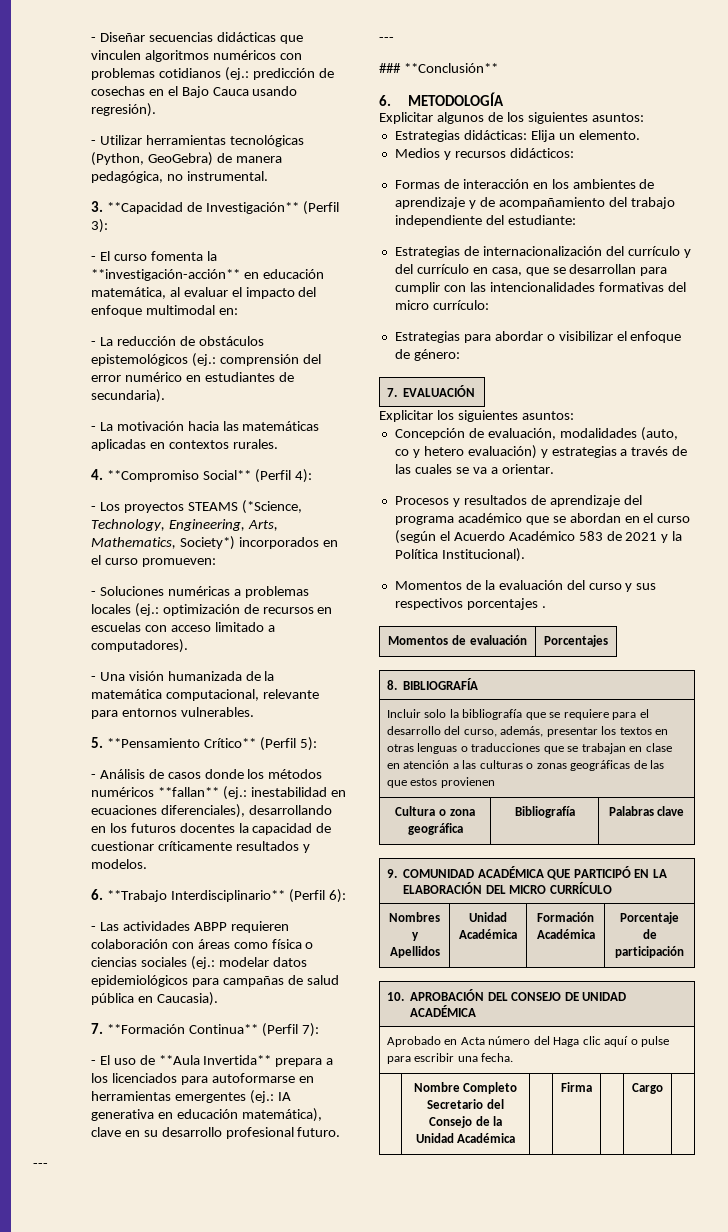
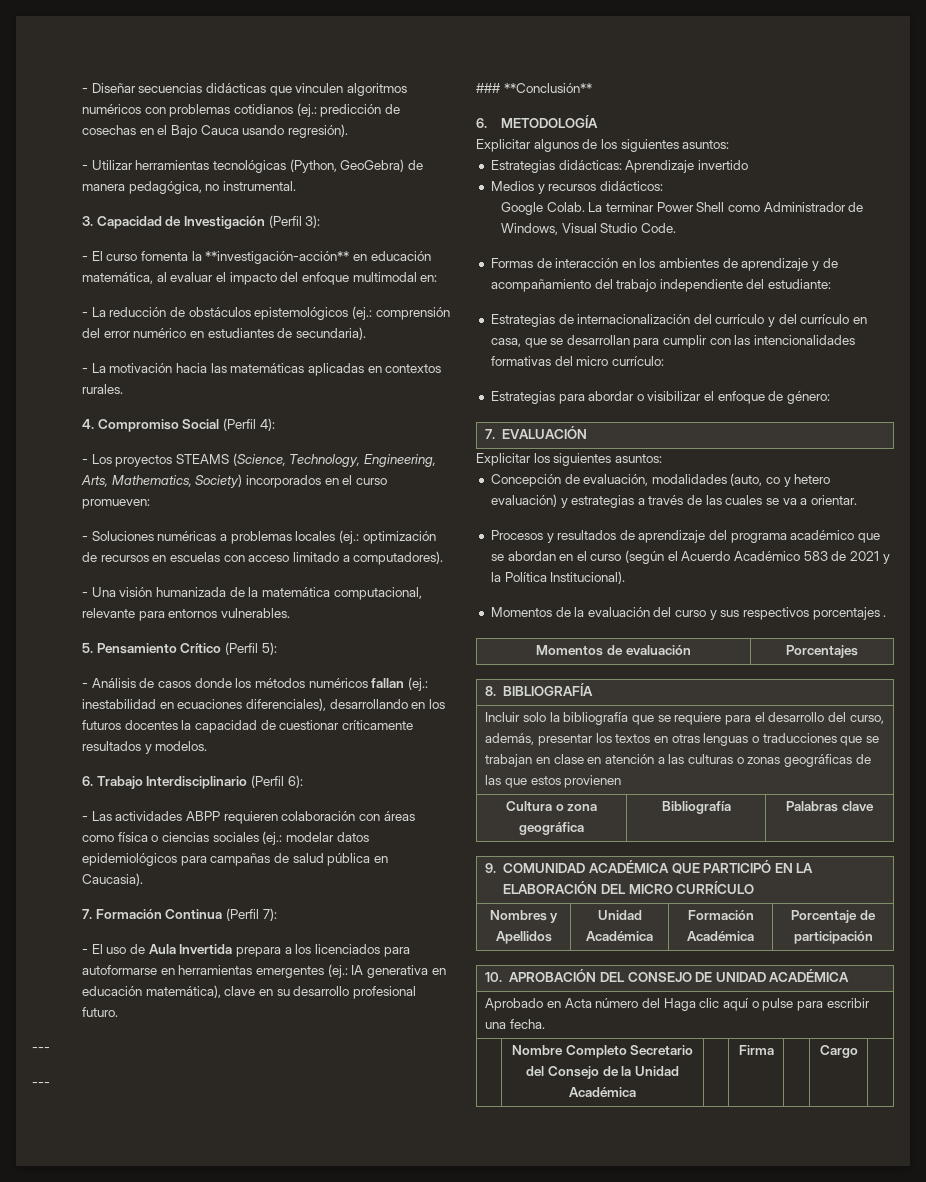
[106,202,299,214] **Capacidad de Investigación** -> [96,216,266,229] Capacidad de Investigación
[106,470,251,482] **Compromiso Social** -> [97,419,220,432] Compromiso Social
[241,500,302,514] (*Science, -> [232,453,286,466] (Science,
[179,536,235,550] Society*) -> [195,474,243,488] Society)
[106,738,256,748] **Pensamiento Crítico** -> [96,643,222,654] Pensamiento Crítico
[157,787,219,797] **fallan** -> [371,678,405,688] fallan
[106,890,285,902] **Trabajo Interdisciplinario** -> [96,776,248,789] Trabajo Interdisciplinario
[106,1024,258,1034] **Formación Continua** -> [95,909,223,919] Formación Continua
[158,1055,272,1065] **Aula Invertida** -> [148,944,233,954] Aula Invertida
[530,130,640,142] Elija un elemento. -> [625,160,748,173] Aprendizaje invertido
(574, 153) none -> [501,202,864,215] [501,223,677,235] // Google Colab. La terminar Power Shell como Administrador de Windows, Visual Studio Code.

